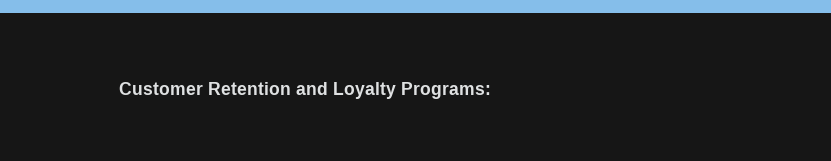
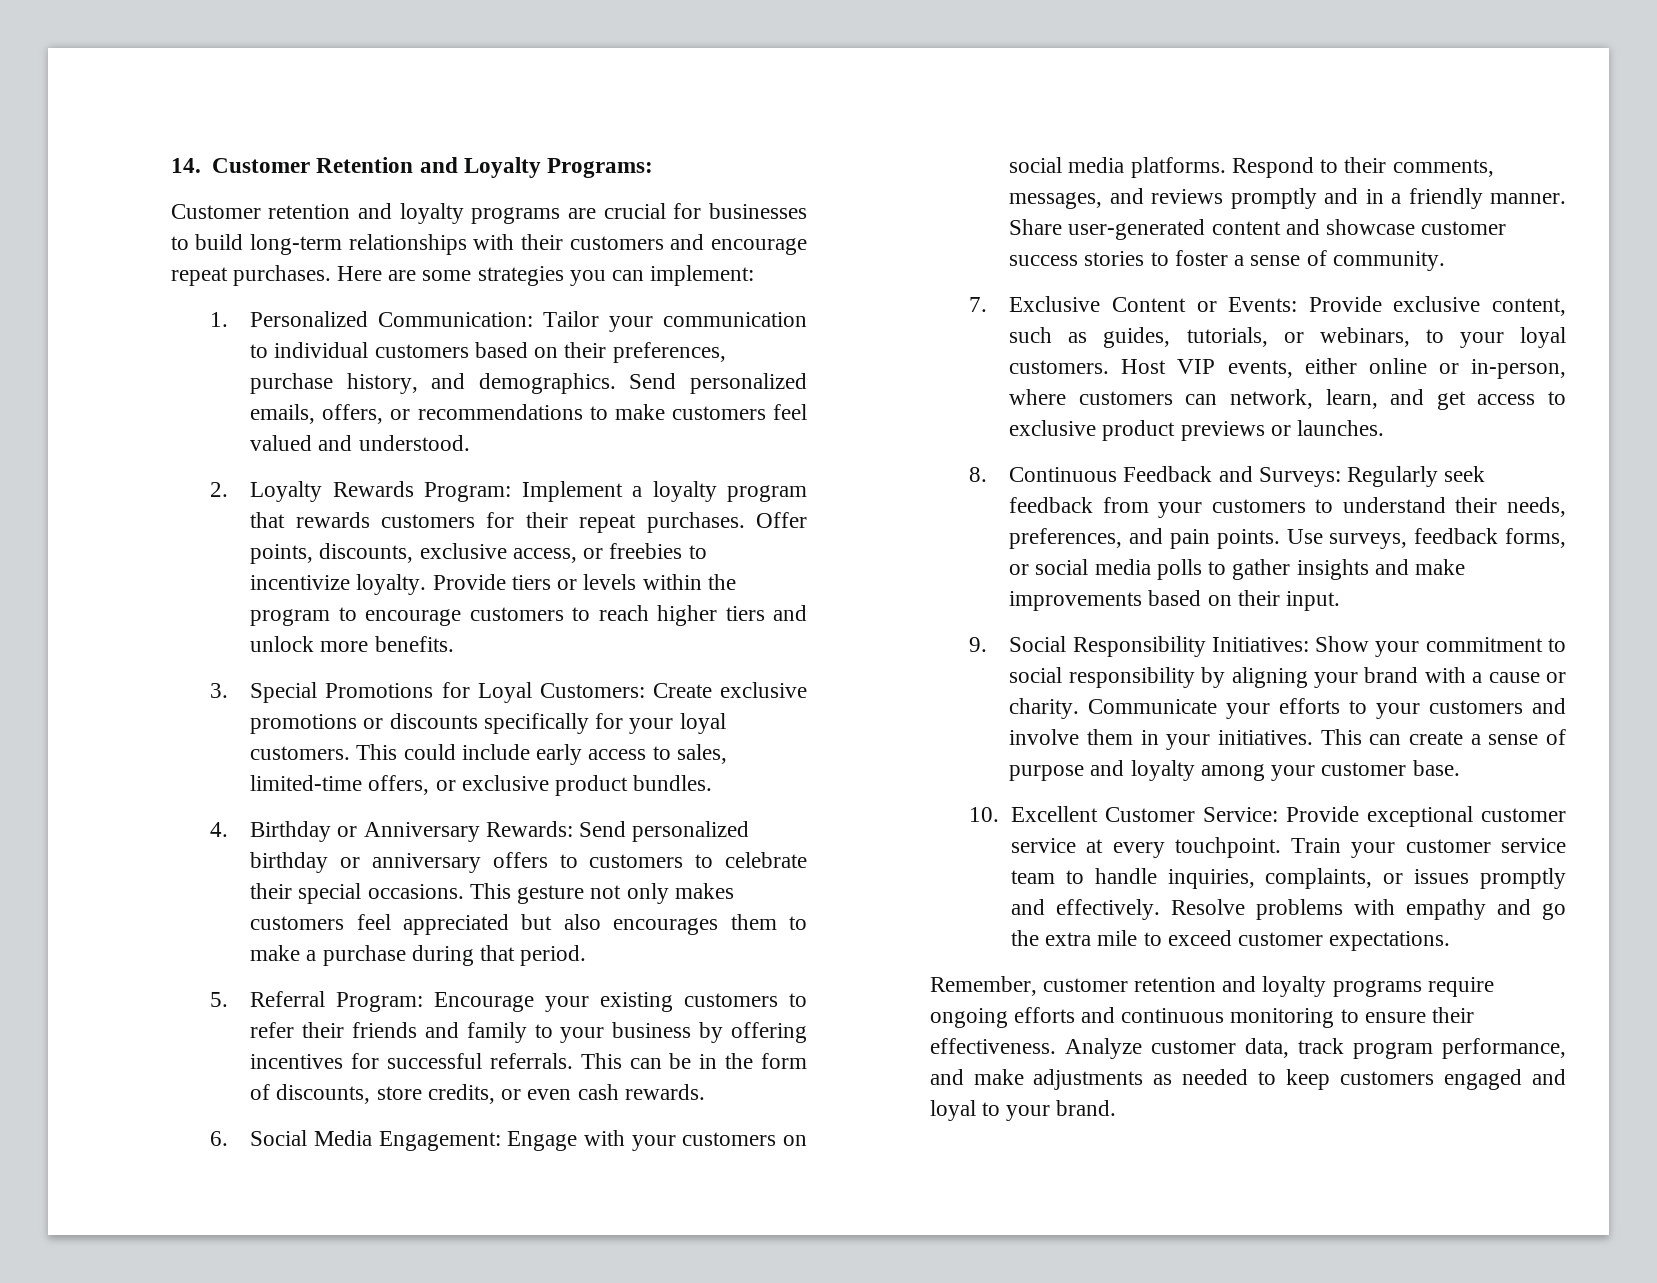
(118, 88) none -> [170,158,201,173] 14.
(491, 90) none -> [170,203,807,224] [170,234,807,255] [170,265,755,286] [210,311,807,332] [250,342,726,363] [250,373,807,394] [250,404,807,424] [250,435,470,451] [210,481,807,502] [250,512,807,533] [250,543,707,564] [250,574,736,595] [250,605,807,626] [250,636,454,652] [210,682,807,703] [250,713,726,734] [250,744,727,765] [250,775,713,796] [210,821,750,842] [250,852,807,873] [250,883,734,904] [250,914,807,935] [250,945,587,966] [210,991,807,1012] [250,1022,807,1043] [250,1053,808,1069] [250,1084,705,1104] [210,1130,807,1151] [1009,157,1494,178] [1009,188,1566,209] [1009,219,1507,240] [1009,250,1445,271] [969,296,1566,316] [1009,327,1566,348] [1009,358,1566,379] [1009,389,1566,410] [1009,420,1385,441] [969,466,1486,487] [1009,497,1566,518] [1009,528,1566,549] [1009,559,1465,580] [1009,590,1341,611] [969,636,1566,657] [1009,667,1566,688] [1009,698,1566,719] [1009,729,1566,750] [1009,760,1460,781] [969,806,1566,827] [1010,837,1566,858] [1010,868,1566,889] [1010,899,1566,920] [1010,930,1451,951] [929,976,1494,997] [929,1007,1475,1028] [929,1038,1566,1059] [929,1069,1566,1090] [929,1100,1117,1121] // Customer retention and loyalty programs are crucial for businesses to build long-term relationships with their customers and encourage repeat purchases. Here are some strategies you can implement: // 1. Personalized Communication: Tailor your communication to individual customers based on their preferences, purchase history, and demographics. Send personalized emails, offers, or recommendations to make customers feel valued and understood. // 2. Loyalty Rewards Program: Implement a loyalty program that rewards customers for their repeat purchases. Offer points, discounts, exclusive access, or freebies to incentivize loyalty. Provide tiers or levels within the program to encourage customers to reach higher tiers and unlock more benefits. // 3. Special Promotions for Loyal Customers: Create exclusive promotions or discounts specifically for your loyal customers. This could include early access to sales, limited-time offers, or exclusive product bundles. // 4. Birthday or Anniversary Rewards: Send personalized birthday or anniversary offers to customers to celebrate their special occasions. This gesture not only makes customers feel appreciated but also encourages them to make a purchase during that period. // 5. Referral Program: Encourage your existing customers to refer their friends and family to your business by offering incentives for successful referrals. This can be in the form of discounts, store credits, or even cash rewards. // 6. Social Media Engagement: Engage with your customers on social media platforms. Respond to their comments, messages, and reviews promptly and in a friendly manner. Share user-generated content and showcase customer success stories to foster a sense of community. // 7. Exclusive Content or Events: Provide exclusive content, such as guides, tutorials, or webinars, to your loyal customers. Host VIP events, either online or in-person, where customers can network, learn, and get access to exclusive product previews or launches. // 8. Continuous Feedback and Surveys: Regularly seek feedback from your customers to understand their needs, preferences, and pain points. Use surveys, feedback forms, or social media polls to gather insights and make improvements based on their input. // 9. Social Responsibility Initiatives: Show your commitment to social responsibility by aligning your brand with a cause or charity. Communicate your efforts to your customers and involve them in your initiatives. This can create a sense of purpose and loyalty among your customer base. // 10. Excellent Customer Service: Provide exceptional customer service at every touchpoint. Train your customer service team to handle inquiries, complaints, or issues promptly and effectively. Resolve problems with empathy and go the extra mile to exceed customer expectations. // Remember, customer retention and loyalty programs require ongoing efforts and continuous monitoring to ensure their effectiveness. Analyze customer data, track program performance, and make adjustments as needed to keep customers engaged and loyal to your brand.

